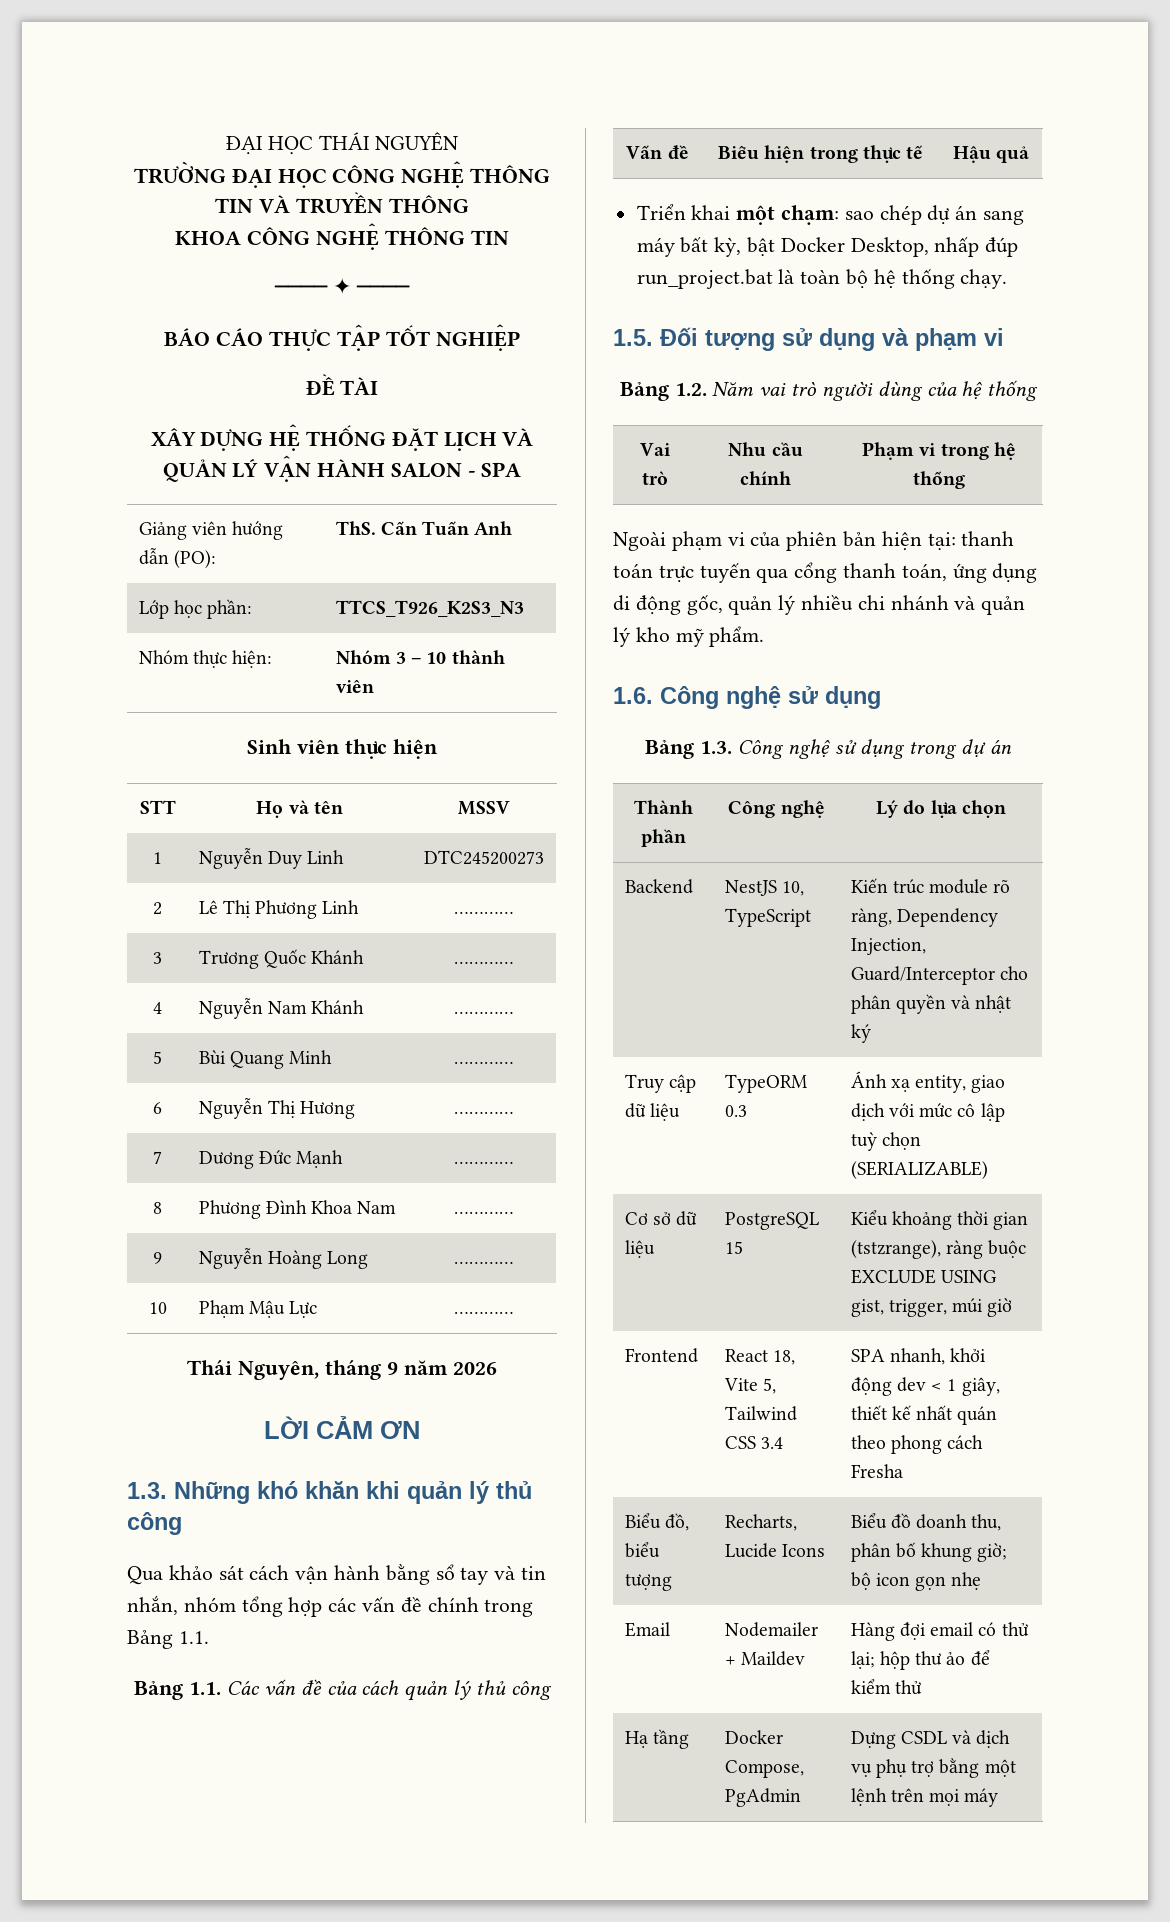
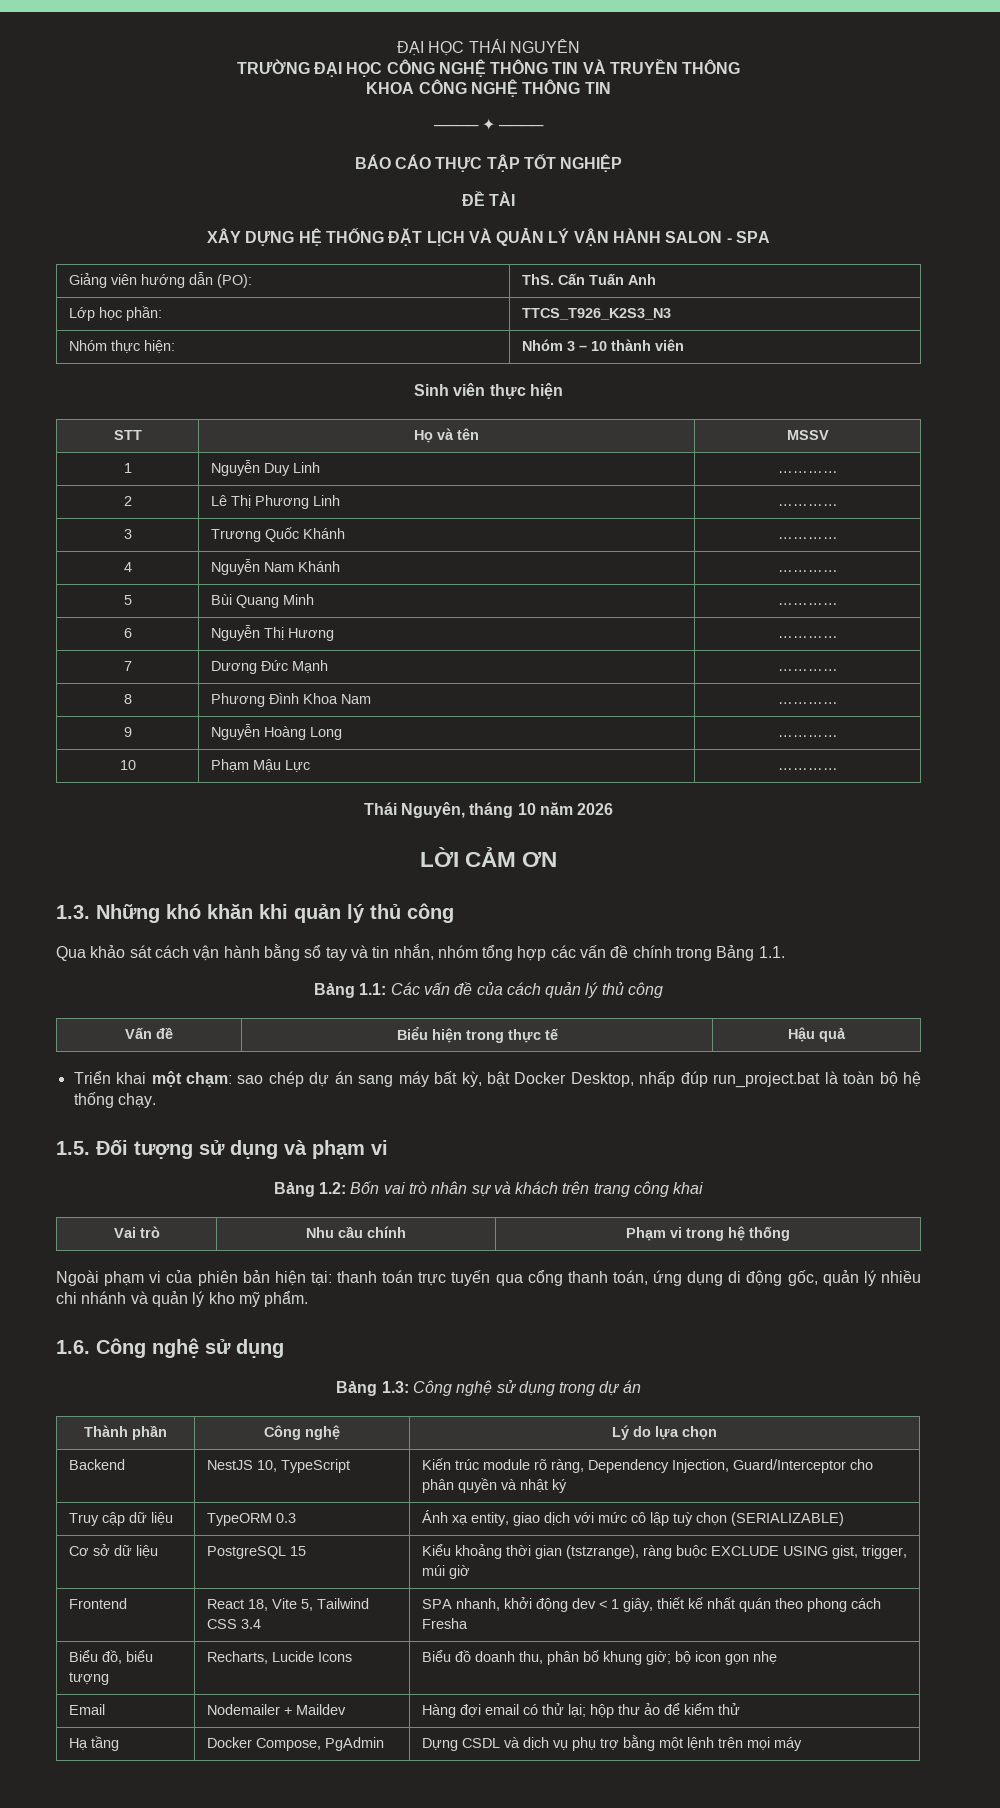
[424,850,544,865] DTC245200273 -> [777,471,838,473] …………
[386,1362,398,1375] 9 -> [517,803,536,815] 10
[189,1682,222,1695] 1.1. -> [359,983,387,995] 1.1:
[674,380,1039,401] 1.2. Năm vai trò người dùng của hệ thống -> [318,1181,704,1197] 1.2: Bốn vai trò nhân sự và khách trên trang công khai
[700,741,733,754] 1.3. -> [381,1381,409,1393] 1.3:

